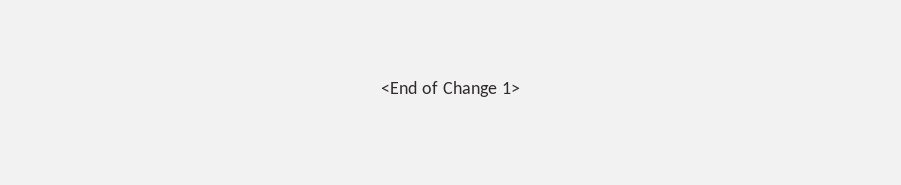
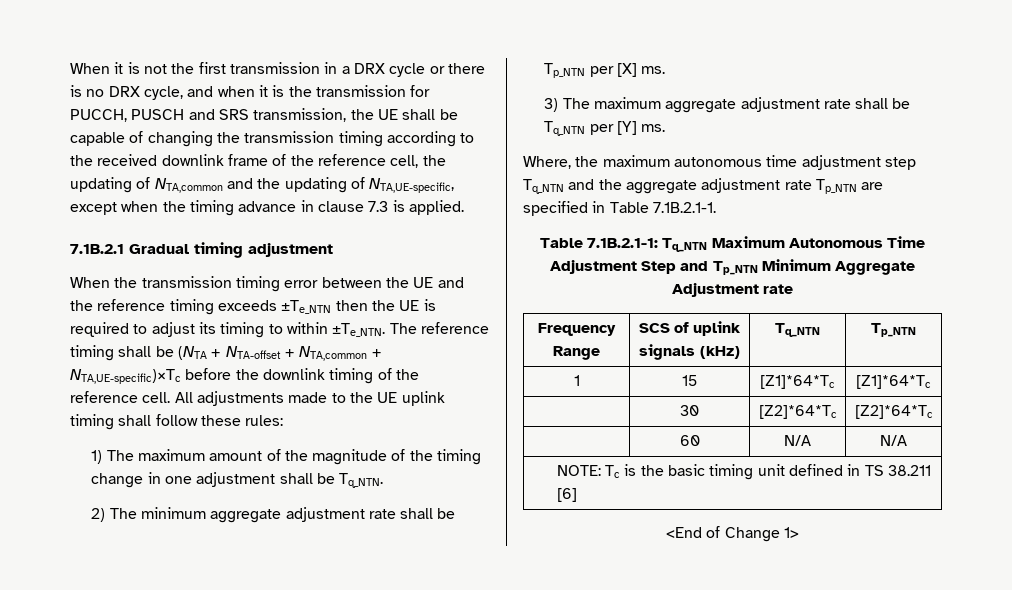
(381, 87) none -> [70,62,485,77] [70,85,431,100] [70,108,458,122] [70,131,475,147] [70,154,446,168] [70,177,455,193] [70,200,464,216] [70,242,333,258] [70,276,464,292] [70,299,436,315] [70,322,489,338] [70,345,382,361] [70,368,419,384] [70,391,445,406] [70,414,284,430] [91,449,482,465] [91,472,384,488] [91,507,456,523] [544,63,666,78] [544,97,911,113] [544,121,666,136] [523,155,916,170] [523,178,884,194] [523,201,716,216] [539,236,926,252] [549,259,916,275] [671,283,794,297] [538,323,616,336] [553,346,600,360] [638,321,742,336] [639,344,740,360] [775,323,820,337] [871,323,916,337] [573,375,580,386] [682,375,697,386] [760,375,835,389] [856,375,931,389] [680,405,699,416] [758,405,837,419] [854,405,933,419] [679,435,700,446] [784,435,811,446] [880,435,907,446] [556,464,932,480] [556,488,577,502] When it is not the first transmission in a DRX cycle or there is no DRX cycle, and when it is the transmission for PUCCH, PUSCH and SRS transmission, the UE shall be capable of changing the transmission timing according to the received downlink frame of the reference cell, the updating of NTA,common and the updating of NTA,UE-specific, except when the timing advance in clause 7.3 is applied. // 7.1B.2.1 Gradual timing adjustment // When the transmission timing error between the UE and the reference timing exceeds ±Te_NTN then the UE is required to adjust its timing to within ±Te_NTN. The reference timing shall be (NTA + NTA-offset + NTA,common + NTA,UE-specific)×Tc before the downlink timing of the reference cell. All adjustments made to the UE uplink timing shall follow these rules: // 1) The maximum amount of the magnitude of the timing change in one adjustment shall be Tq_NTN. // 2) The minimum aggregate adjustment rate shall be Tp_NTN per [X] ms. // 3) The maximum aggregate adjustment rate shall be Tq_NTN per [Y] ms. // Where, the maximum autonomous time adjustment step Tq_NTN and the aggregate adjustment rate Tp_NTN are specified in Table 7.1B.2.1-1. // Table 7.1B.2.1-1: Tq_NTN Maximum Autonomous Time Adjustment Step and Tp_NTN Minimum Aggregate Adjustment rate // Frequency Range | SCS of uplink signals (kHz) | Tq_NTN | Tp_NTN // 1 | 15 | [Z1]*64*Tc | [Z1]*64*Tc // | 30 | [Z2]*64*Tc | [Z2]*64*Tc // | 60 | N/A | N/A // NOTE: Tc is the basic timing unit defined in TS 38.211 [6] //

